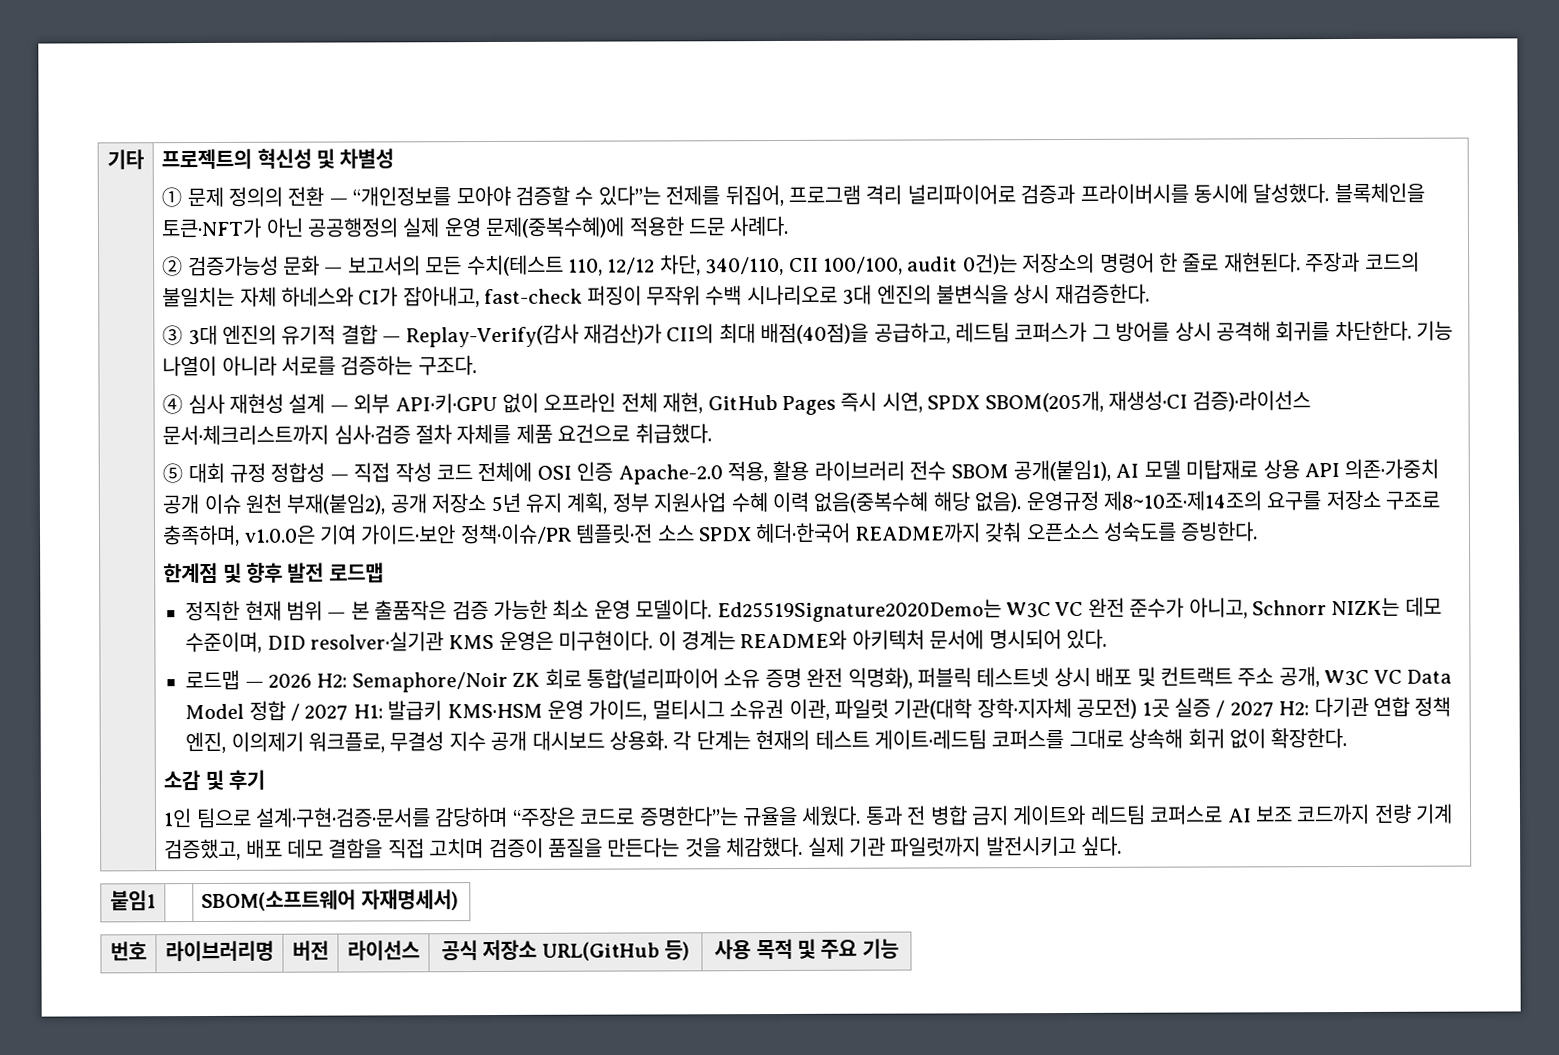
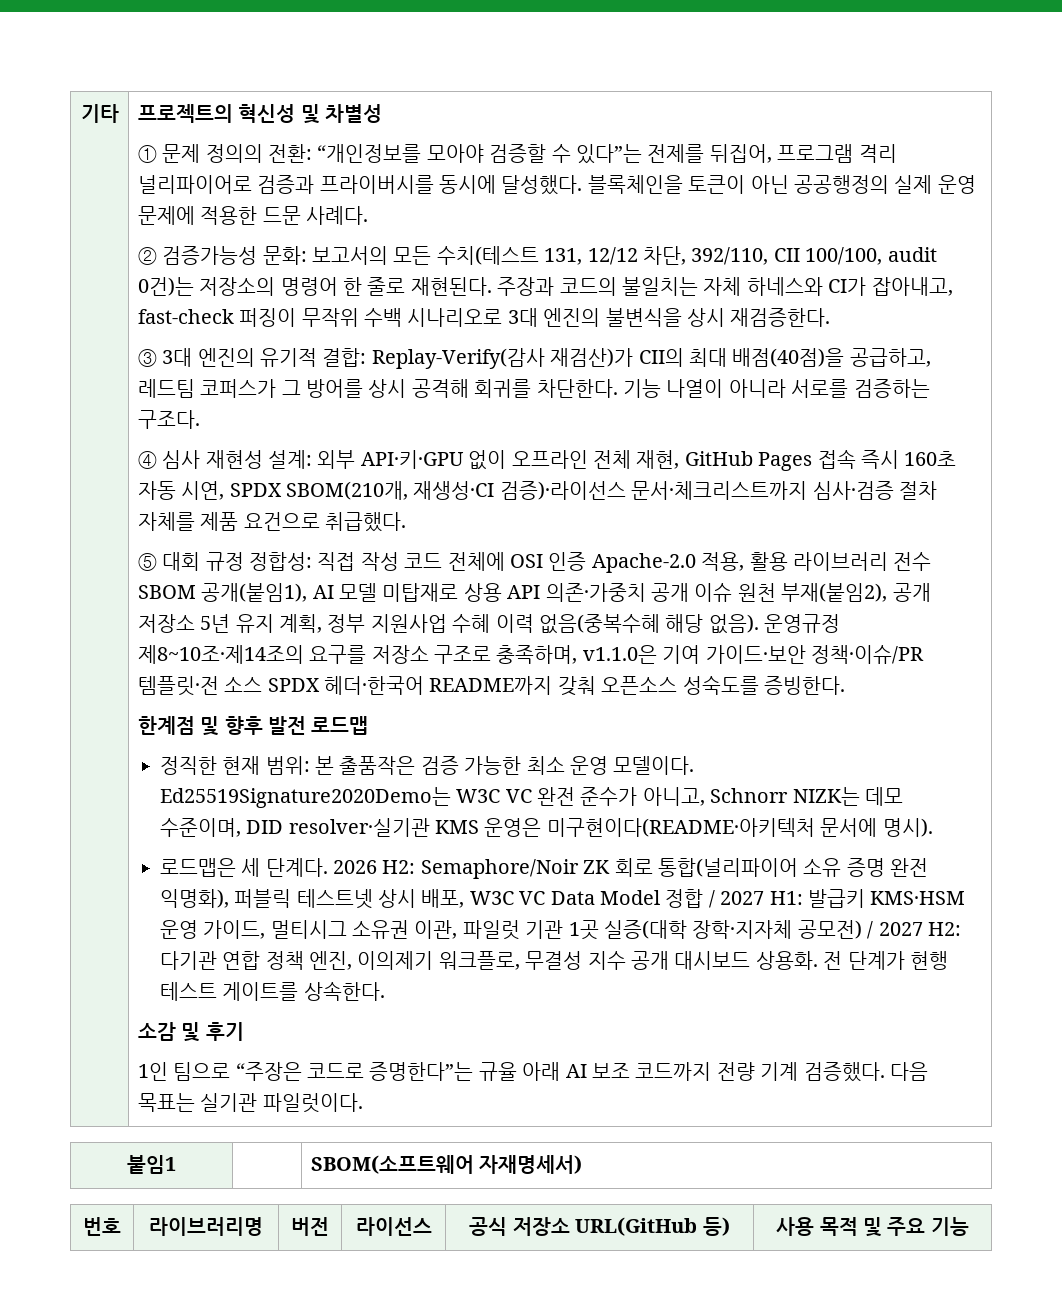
[287,186,348,206] 전환 — -> [267,144,312,163] 전환:
[161,217,262,239] 토큰·NFT가 -> [688,175,746,194] 토큰이
[485,216,625,239] 문제(중복수혜)에 -> [137,206,195,225] 문제에
[282,255,344,276] 문화 — -> [262,246,307,265] 문화:
[567,258,603,276] 110, -> [544,248,583,265] 131,
[705,256,785,276] 340/110, -> [691,247,769,265] 392/110,
[340,324,402,345] 결합 — -> [322,348,367,367] 결합:
[288,393,349,414] 설계 — -> [267,450,312,469] 설계:
[840,392,878,412] 즉시 -> [817,449,957,469] [137,481,176,500] 접속 즉시 160초 자동
[984,390,1104,413] SBOM(205개, -> [285,481,408,500] SBOM(210개,
[270,462,349,483] 정합성 — -> [248,552,312,571] 정합성:
[243,525,316,544] v1.0.0은 -> [582,645,657,664] v1.1.0은
[285,600,347,621] 범위 — -> [265,756,310,775] 범위:
[558,628,1107,651] [185,669,264,691] 미구현이다. 이 경계는 README와 아키텍처 문서에 명시되어 있다. // 로드맵 — -> [546,818,933,837] [159,858,328,877] 미구현이다(README·아키텍처 문서에 명시). // 로드맵은 세 단계다.
[1095,666,1320,688] 배포 및 컨트랙트 주소 공개, -> [421,889,465,908] 배포,
[893,697,1211,720] 기관(대학 장학·지자체 공모전) 1곳 실증 -> [525,920,862,940] 기관 1곳 실증(대학 장학·지자체 공모전)
[672,728,1348,751] 각 단계는 현재의 테스트 게이트·레드팀 코퍼스를 그대로 상속해 회귀 없이 확장한다. -> [823,951,948,970] [159,981,385,1001] 전 단계가 현행 테스트 게이트를 상속한다.
[254,806,509,828] 설계·구현·검증·문서를 감당하며 -> (231, 1071) none
[741,804,1224,827] 규율을 세웠다. 통과 전 병합 금지 게이트와 레드팀 코퍼스로 -> [478,1062,561,1081] 규율 아래
[164,835,1123,861] 검증했고, 배포 데모 결함을 직접 고치며 검증이 품질을 만든다는 것을 체감했다. 실제 기관 파일럿까지 발전시키고 싶다. -> [803,1062,928,1082] [137,1093,363,1113] 검증했다. 다음 목표는 실기관 파일럿이다.

